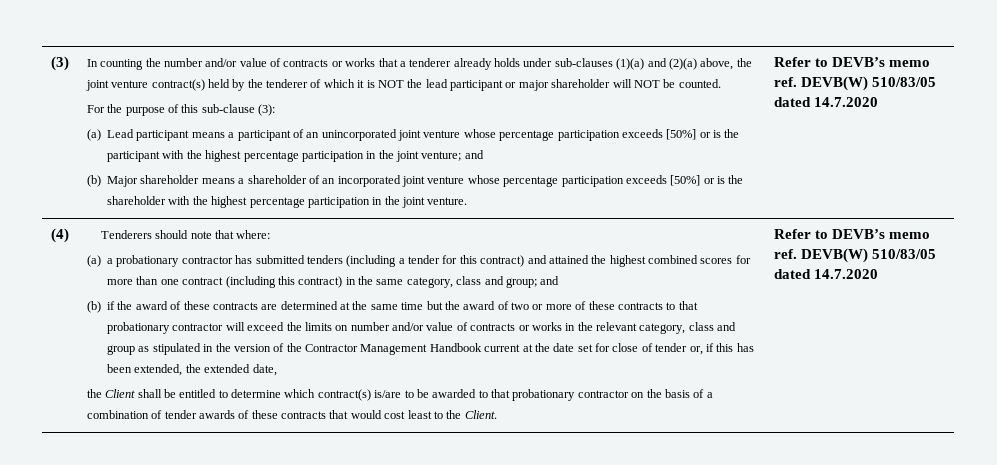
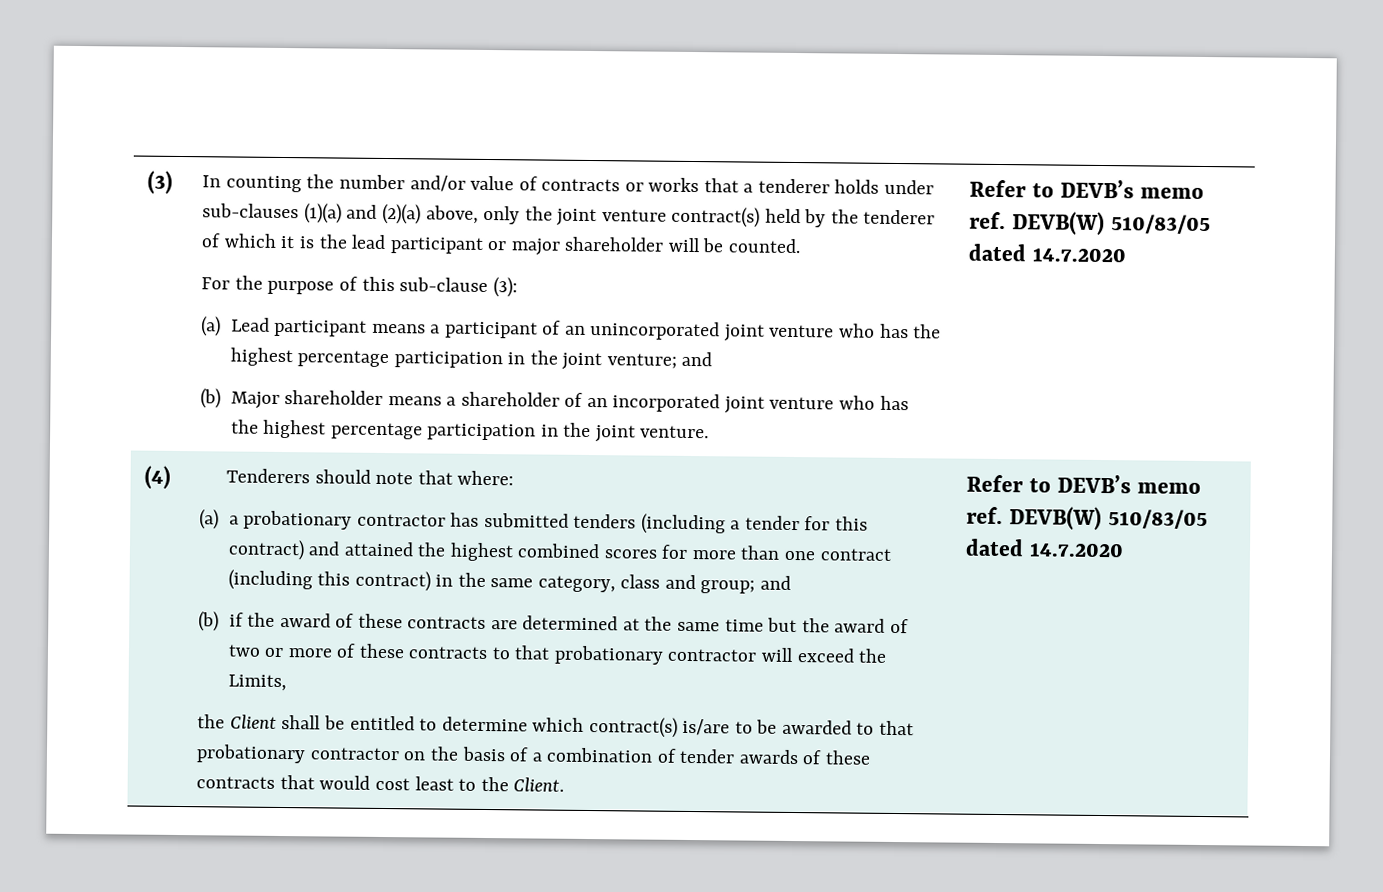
[453,58,492,70] already -> (830, 186) none
(734, 64) none -> [483,205,521,225] only
[377,80,404,88] NOT -> (315, 242) none
[633,80,660,88] NOT -> (701, 245) none
[463,129,740,141] [107,150,185,162] whose percentage participation exceeds [50%] or is the participant with -> [838,323,909,339] who has
[467,175,744,187] [107,196,191,205] whose percentage participation exceeds [50%] or is the shareholder with -> [838,395,909,411] who has
[304,322,737,334] [107,343,754,355] [107,364,277,376] limits on number and/or value of contracts or works in the relevant category, class and group as stipulated in the version of the Contractor Management Handbook current at the date set for close of tender or, if this has been extended, the extended date, -> [227,674,287,692] Limits,

